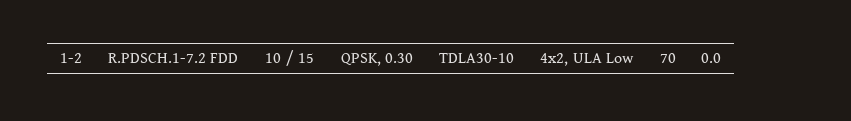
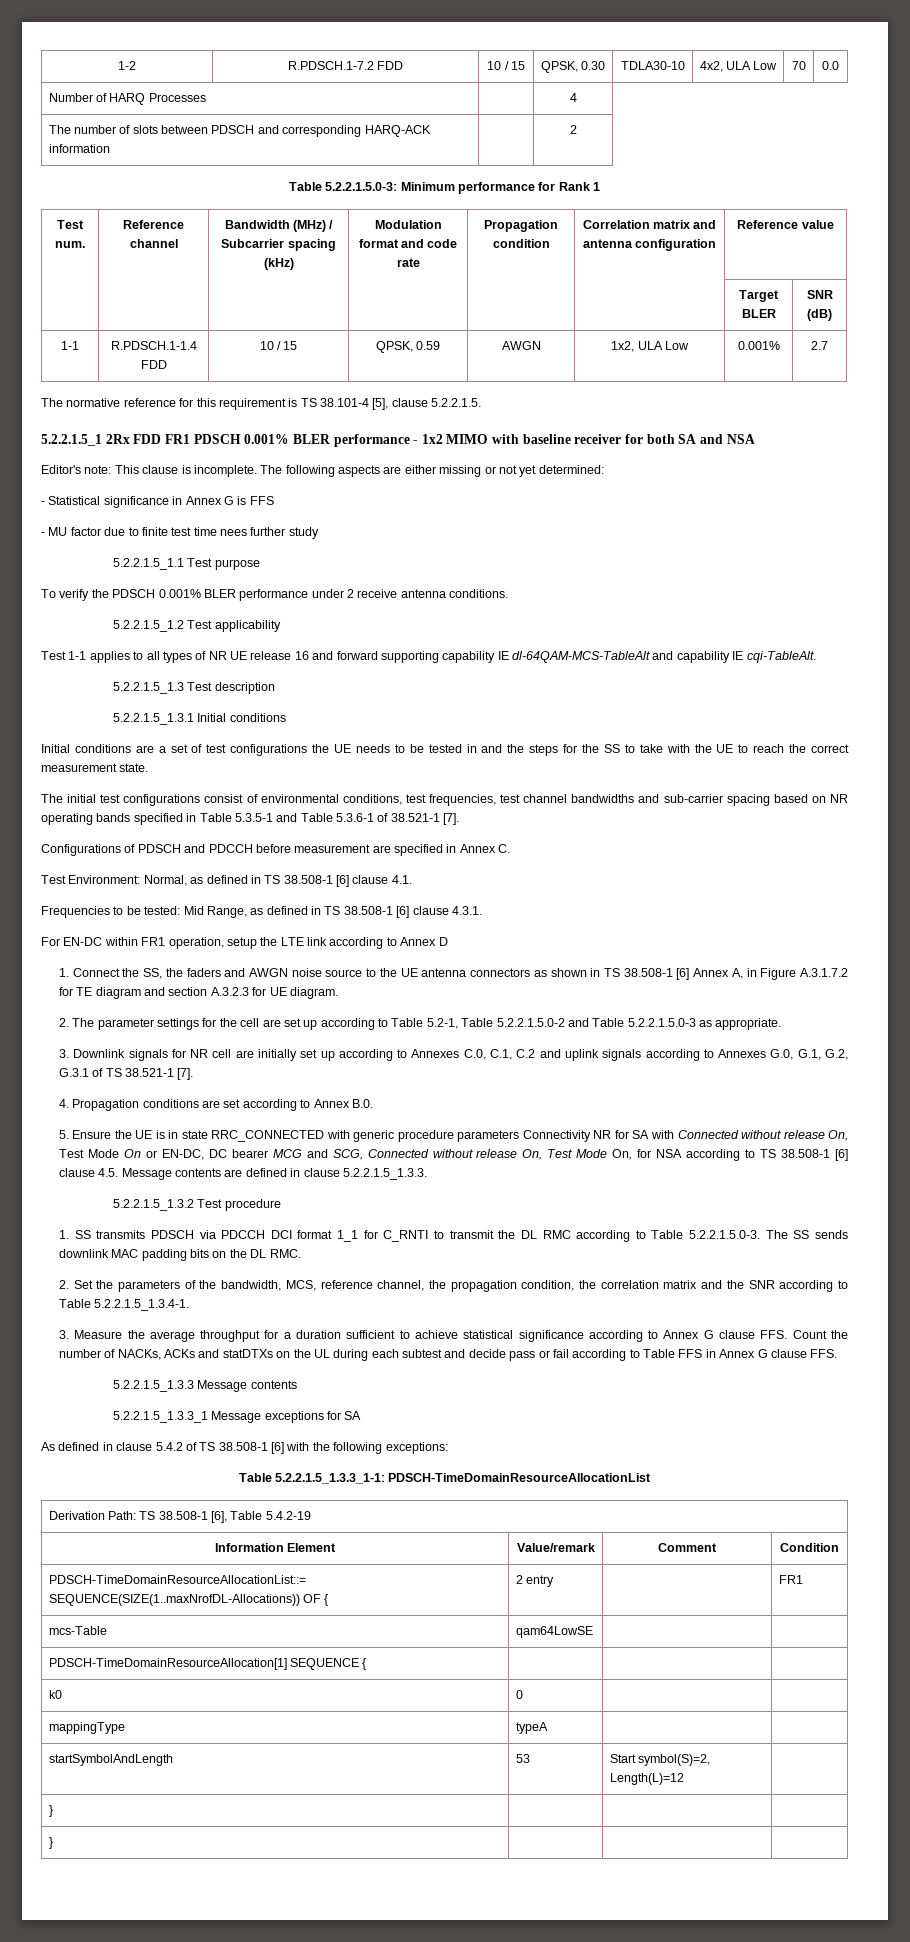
(721, 58) none -> [48,93,206,105] [569,93,577,102] [48,125,431,137] [48,144,110,153] [569,125,577,134] [288,182,601,194] [57,220,84,229] [55,241,85,248] [123,220,184,229] [129,239,178,248] [224,220,334,232] [221,239,336,251] [263,258,294,270] [374,220,442,229] [358,239,458,248] [396,258,420,267] [484,220,558,232] [492,239,550,248] [582,220,717,229] [582,239,717,251] [737,220,834,229] [739,290,779,302] [741,309,776,318] [806,290,833,299] [807,309,832,321] [61,341,79,350] [110,341,197,350] [140,360,167,369] [259,341,298,350] [375,341,441,353] [501,341,541,350] [611,341,689,352] [737,341,780,350] [811,341,828,350] [41,398,482,410] [41,434,755,447] [41,465,604,477] [41,496,274,508] [41,527,319,539] [112,558,260,570] [41,589,509,601] [112,620,281,632] [41,651,816,663] [112,682,275,694] [112,713,286,725] [41,744,849,756] [41,763,149,772] [41,794,848,806] [41,813,460,825] [41,844,511,856] [41,875,412,887] [41,906,482,918] [41,937,448,949] [58,968,849,980] [58,987,338,999] [58,1018,782,1030] [58,1049,848,1061] [58,1068,194,1080] [58,1099,373,1111] [58,1130,848,1142] [58,1149,848,1161] [58,1168,427,1180] [112,1199,281,1211] [58,1230,848,1242] [58,1249,301,1261] [58,1280,848,1292] [58,1299,190,1311] [58,1330,849,1342] [58,1349,838,1361] [112,1380,297,1392] [112,1411,362,1423] [41,1442,448,1454] [238,1473,652,1484] [48,1511,311,1523] [214,1543,337,1552] [516,1543,595,1552] [658,1543,717,1552] [780,1543,839,1552] [48,1575,306,1584] [48,1594,329,1606] [515,1575,554,1587] [778,1575,803,1584] [48,1626,107,1635] [515,1626,593,1638] [48,1658,367,1670] [48,1690,62,1699] [515,1690,523,1699] [48,1722,125,1734] [515,1722,548,1734] [48,1754,173,1766] [515,1754,530,1763] [609,1754,710,1766] [609,1773,684,1785] [48,1805,53,1817] [48,1837,53,1849] // Number of HARQ Processes | | 4 // The number of slots between PDSCH and corresponding HARQ-ACK information | | 2 // Table 5.2.2.1.5.0-3: Minimum performance for Rank 1 // Test num. | Reference channel | Bandwidth (MHz) / Subcarrier spacing (kHz) | Modulation format and code rate | Propagation condition | Correlation matrix and antenna configuration | Reference value // | | | | | | Target BLER | SNR (dB) // 1-1 | R.PDSCH.1-1.4 FDD | 10 / 15 | QPSK, 0.59 | AWGN | 1x2, ULA Low | 0.001% | 2.7 // The normative reference for this requirement is TS 38.101-4 [5], clause 5.2.2.1.5. // 5.2.2.1.5_1 2Rx FDD FR1 PDSCH 0.001% BLER performance - 1x2 MIMO with baseline receiver for both SA and NSA // Editor's note: This clause is incomplete. The following aspects are either missing or not yet determined: // - Statistical significance in Annex G is FFS // - MU factor due to finite test time nees further study // 5.2.2.1.5_1.1 Test purpose // To verify the PDSCH 0.001% BLER performance under 2 receive antenna conditions. // 5.2.2.1.5_1.2 Test applicability // Test 1-1 applies to all types of NR UE release 16 and forward supporting capability IE dl-64QAM-MCS-TableAlt and capability IE cqi-TableAlt. // 5.2.2.1.5_1.3 Test description // 5.2.2.1.5_1.3.1 Initial conditions // Initial conditions are a set of test configurations the UE needs to be tested in and the steps for the SS to take with the UE to reach the correct measurement state. // The initial test configurations consist of environmental conditions, test frequencies, test channel bandwidths and sub-carrier spacing based on NR operating bands specified in Table 5.3.5-1 and Table 5.3.6-1 of 38.521-1 [7]. // Configurations of PDSCH and PDCCH before measurement are specified in Annex C. // Test Environment: Normal, as defined in TS 38.508-1 [6] clause 4.1. // Frequencies to be tested: Mid Range, as defined in TS 38.508-1 [6] clause 4.3.1. // For EN-DC within FR1 operation, setup the LTE link according to Annex D // 1. Connect the SS, the faders and AWGN noise source to the UE antenna connectors as shown in TS 38.508-1 [6] Annex A, in Figure A.3.1.7.2 for TE diagram and section A.3.2.3 for UE diagram. // 2. The parameter settings for the cell are set up according to Table 5.2-1, Table 5.2.2.1.5.0-2 and Table 5.2.2.1.5.0-3 as appropriate. // 3. Downlink signals for NR cell are initially set up according to Annexes C.0, C.1, C.2 and uplink signals according to Annexes G.0, G.1, G.2, G.3.1 of TS 38.521-1 [7]. // 4. Propagation conditions are set according to Annex B.0. // 5. Ensure the UE is in state RRC_CONNECTED with generic procedure parameters Connectivity NR for SA with Connected without release On, Test Mode On or EN-DC, DC bearer MCG and SCG, Connected without release On, Test Mode On, for NSA according to TS 38.508-1 [6] clause 4.5. Message contents are defined in clause 5.2.2.1.5_1.3.3. // 5.2.2.1.5_1.3.2 Test procedure // 1. SS transmits PDSCH via PDCCH DCI format 1_1 for C_RNTI to transmit the DL RMC according to Table 5.2.2.1.5.0-3. The SS sends downlink MAC padding bits on the DL RMC. // 2. Set the parameters of the bandwidth, MCS, reference channel, the propagation condition, the correlation matrix and the SNR according to Table 5.2.2.1.5_1.3.4-1. // 3. Measure the average throughput for a duration sufficient to achieve statistical significance according to Annex G clause FFS. Count the number of NACKs, ACKs and statDTXs on the UL during each subtest and decide pass or fail according to Table FFS in Annex G clause FFS. // 5.2.2.1.5_1.3.3 Message contents // 5.2.2.1.5_1.3.3_1 Message exceptions for SA // As defined in clause 5.4.2 of TS 38.508-1 [6] with the following exceptions: // Table 5.2.2.1.5_1.3.3_1-1: PDSCH-TimeDomainResourceAllocationList // Derivation Path: TS 38.508-1 [6], Table 5.4.2-19 // Information Element | Value/remark | Comment | Condition // PDSCH-TimeDomainResourceAllocationList::= SEQUENCE(SIZE(1..maxNrofDL-Allocations)) OF { | 2 entry | | FR1 // mcs-Table | qam64LowSE | | // PDSCH-TimeDomainResourceAllocation[1] SEQUENCE { | | | // k0 | 0 | | // mappingType | typeA | | // startSymbolAndLength | 53 | Start symbol(S)=2, Length(L)=12 | // } | | | // } | | |

